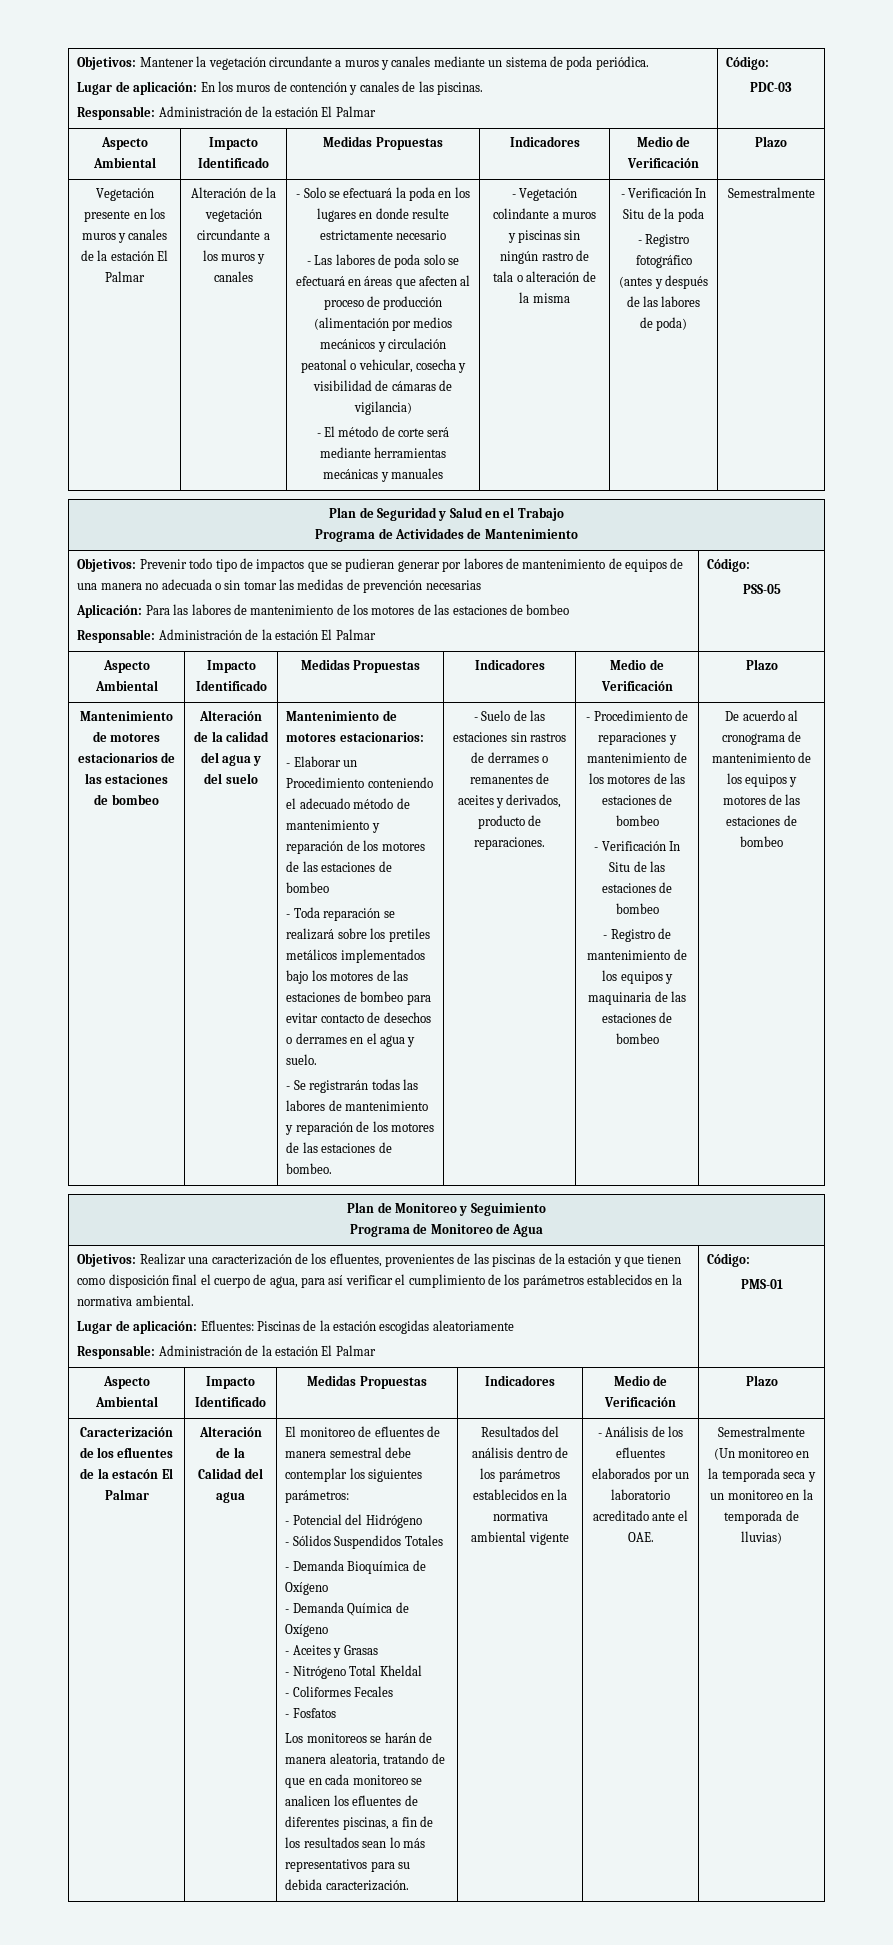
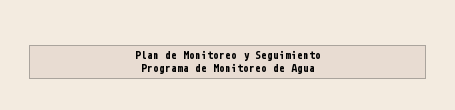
[77,56,649,70] [77,81,483,95] [77,106,376,120] [726,56,770,70] [750,82,792,92] [100,137,148,150] [92,157,156,168] [209,137,258,150] [198,157,269,168] [323,136,443,150] [509,136,580,147] [636,136,691,147] [627,158,699,168] [755,136,787,147] [95,188,154,201] [84,208,165,222] [81,229,168,243] [80,250,169,261] [105,271,145,282] [191,187,276,198] [204,209,262,222] [197,229,270,240] [202,250,266,264] [214,271,253,282] [296,187,470,201] [316,208,450,222] [319,230,447,240] [306,254,460,268] [295,275,471,289] [323,296,443,310] [313,317,453,331] [320,338,446,352] [300,359,467,373] [312,380,453,391] [353,401,412,415] [316,426,450,437] [319,447,447,458] [323,468,443,482] [511,188,578,201] [493,208,596,219] [507,230,581,243] [500,250,589,264] [493,271,596,282] [519,292,570,303] [620,188,707,198] [623,208,704,222] [637,234,690,247] [635,255,692,268] [619,275,708,289] [626,296,701,307] [639,317,688,331] [727,187,815,198] [329,507,564,521] [315,528,578,542] [77,558,684,572] [77,579,481,593] [76,604,570,618] [77,629,376,643] [707,558,751,572] [742,584,781,594] [102,660,150,673] [94,680,158,691] [206,660,256,673] [195,680,267,691] [300,659,421,673] [474,659,545,670] [610,659,664,670] [600,681,673,691] [745,659,778,670] [80,711,173,721] [92,731,161,742] [77,752,176,763] [84,773,169,784] [94,794,159,805] [199,710,262,721] [194,731,269,742] [200,752,262,766] [204,773,258,784] [286,710,397,721] [286,732,424,742] [286,756,358,767] [286,777,433,788] [286,798,410,809] [286,820,380,833] [286,840,425,854] [286,861,392,872] [286,882,330,893] [286,907,395,921] [286,928,430,942] [286,949,425,963] [286,970,408,984] [286,991,431,1005] [286,1012,431,1023] [286,1033,416,1047] [286,1054,318,1065] [286,1079,418,1093] [286,1100,429,1111] [285,1121,434,1135] [286,1142,392,1153] [286,1163,333,1174] [473,710,546,721] [453,732,566,742] [471,752,548,763] [469,773,550,784] [457,794,562,808] [477,815,542,829] [474,837,545,850] [586,710,688,721] [598,732,677,745] [587,752,687,763] [588,773,686,784] [601,794,673,805] [615,815,659,826] [594,841,680,851] [609,861,665,872] [601,882,673,893] [615,903,659,914] [603,928,671,942] [587,949,687,960] [602,970,673,984] [588,991,686,1005] [601,1012,673,1023] [615,1033,659,1044] [725,710,798,721] [721,731,802,745] [711,752,812,763] [726,773,798,787] [722,794,801,805] [726,815,797,826] [740,836,783,847] Objetivos: Mantener la vegetación circundante a muros y canales mediante un sistema de poda periódica. // Lugar de aplicación: En los muros de contención y canales de las piscinas. // Responsable: Administración de la estación El Palmar | Código: // PDC-03 // Aspecto Ambiental | Impacto Identificado | Medidas Propuestas | Indicadores | Medio de Verificación | Plazo // Vegetación presente en los muros y canales de la estación El Palmar | Alteración de la vegetación circundante a los muros y canales | - Solo se efectuará la poda en los lugares en donde resulte estrictamente necesario // - Las labores de poda solo se efectuará en áreas que afecten al proceso de producción (alimentación por medios mecánicos y circulación peatonal o vehicular, cosecha y visibilidad de cámaras de vigilancia) // - El método de corte será mediante herramientas mecánicas y manuales | - Vegetación colindante a muros y piscinas sin ningún rastro de tala o alteración de la misma | - Verificación In Situ de la poda // - Registro fotográfico (antes y después de las labores de poda) | Semestralmente // Plan de Seguridad y Salud en el Trabajo // Programa de Actividades de Mantenimiento // Objetivos: Prevenir todo tipo de impactos que se pudieran generar por labores de mantenimiento de equipos de una manera no adecuada o sin tomar las medidas de prevención necesarias // Aplicación: Para las labores de mantenimiento de los motores de las estaciones de bombeo // Responsable: Administración de la estación El Palmar | Código: // PSS-05 // Aspecto Ambiental | Impacto Identificado | Medidas Propuestas | Indicadores | Medio de Verificación | Plazo // Mantenimiento de motores estacionarios de las estaciones de bombeo | Alteración de la calidad del agua y del suelo | Mantenimiento de motores estacionarios: // - Elaborar un Procedimiento conteniendo el adecuado método de mantenimiento y reparación de los motores de las estaciones de bombeo // - Toda reparación se realizará sobre los pretiles metálicos implementados bajo los motores de las estaciones de bombeo para evitar contacto de desechos o derrames en el agua y suelo. // - Se registrarán todas las labores de mantenimiento y reparación de los motores de las estaciones de bombeo. | - Suelo de las estaciones sin rastros de derrames o remanentes de aceites y derivados, producto de reparaciones. | - Procedimiento de reparaciones y mantenimiento de los motores de las estaciones de bombeo // - Verificación In Situ de las estaciones de bombeo // - Registro de mantenimiento de los equipos y maquinaria de las estaciones de bombeo | De acuerdo al cronograma de mantenimiento de los equipos y motores de las estaciones de bombeo // -> (134, 55) none
[77,1253,682,1267] [77,1274,682,1288] [77,1295,194,1306] [77,1320,514,1334] [77,1345,376,1359] [707,1253,751,1267] [740,1279,783,1289] [102,1376,150,1389] [94,1396,158,1407] [206,1376,255,1389] [195,1396,266,1407] [307,1375,427,1389] [485,1375,555,1386] [613,1375,668,1386] [604,1397,676,1407] [745,1375,778,1386] [80,1427,173,1437] [79,1447,174,1458] [80,1468,173,1479] [104,1489,149,1500] [198,1426,262,1437] [216,1447,245,1458] [198,1468,263,1479] [216,1492,245,1503] [285,1426,440,1437] [285,1447,412,1458] [285,1468,423,1482] [285,1490,350,1503] [285,1514,422,1528] [285,1535,443,1549] [285,1560,426,1574] [285,1582,329,1595] [285,1602,409,1616] [285,1624,329,1637] [285,1645,378,1658] [285,1665,422,1679] [285,1686,394,1697] [285,1708,336,1718] [285,1732,432,1743] [285,1753,445,1767] [285,1774,422,1788] [285,1795,418,1806] [285,1816,433,1830] [285,1837,425,1848] [285,1859,411,1872] [285,1879,409,1891] [480,1426,560,1437] [472,1447,568,1458] [480,1468,560,1482] [472,1489,568,1500] [492,1511,548,1521] [471,1531,569,1545] [597,1426,684,1437] [616,1447,665,1458] [592,1468,689,1482] [611,1489,670,1500] [592,1510,689,1521] [627,1532,654,1542] [718,1426,805,1437] [713,1448,810,1460] [708,1468,816,1482] [710,1489,813,1500] [724,1510,799,1524] [741,1531,782,1544] // Objetivos: Realizar una caracterización de los efluentes, provenientes de las piscinas de la estación y que tienen como disposición final el cuerpo de agua, para así verificar el cumplimiento de los parámetros establecidos en la normativa ambiental. // Lugar de aplicación: Efluentes: Piscinas de la estación escogidas aleatoriamente // Responsable: Administración de la estación El Palmar | Código: // PMS-01 // Aspecto Ambiental | Impacto Identificado | Medidas Propuestas | Indicadores | Medio de Verificación | Plazo // Caracterización de los efluentes de la estacón El Palmar | Alteración de la Calidad del agua | El monitoreo de efluentes de manera semestral debe contemplar los siguientes parámetros: // - Potencial del Hidrógeno // - Sólidos Suspendidos Totales // - Demanda Bioquímica de Oxígeno // - Demanda Química de Oxígeno // - Aceites y Grasas // - Nitrógeno Total Kheldal // - Coliformes Fecales // - Fosfatos // Los monitoreos se harán de manera aleatoria, tratando de que en cada monitoreo se analicen los efluentes de diferentes piscinas, a fin de los resultados sean lo más representativos para su debida caracterización. | Resultados del análisis dentro de los parámetros establecidos en la normativa ambiental vigente | - Análisis de los efluentes elaborados por un laboratorio acreditado ante el OAE. | Semestralmente (Un monitoreo en la temporada seca y un monitoreo en la temporada de lluvias) -> (315, 69) none

